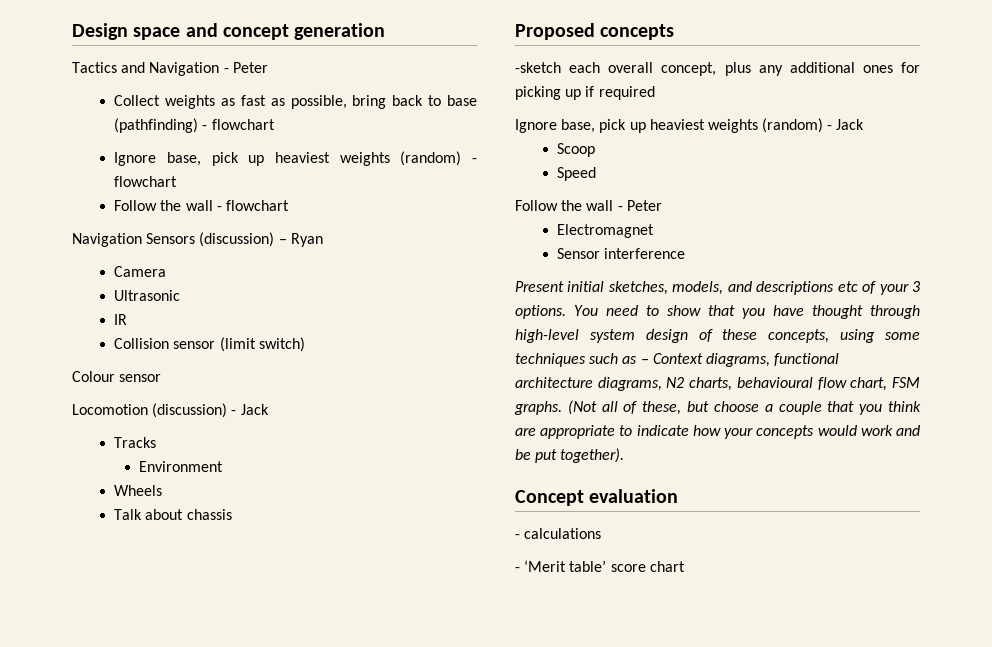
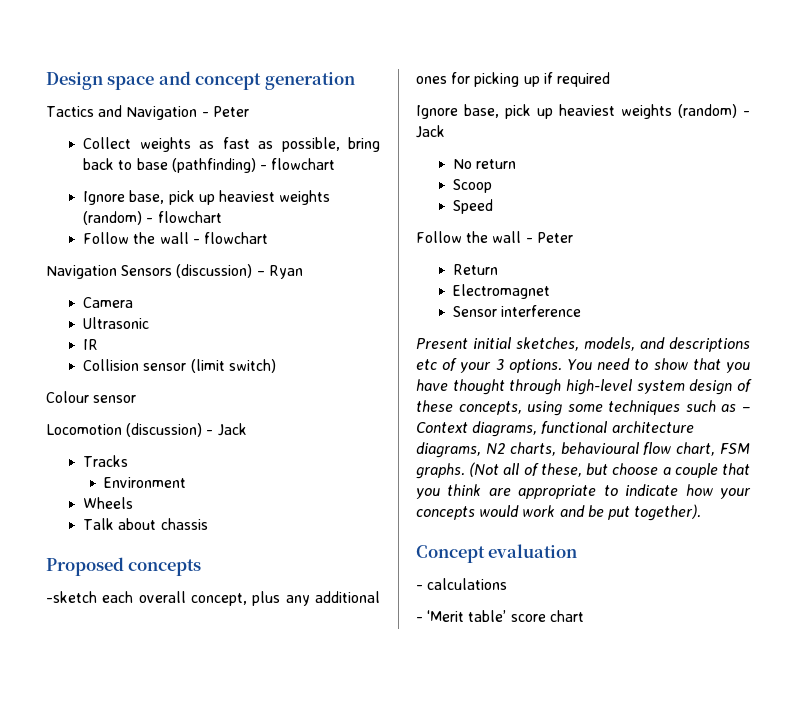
(865, 124) none -> [453,159,517,169] // No return
(662, 205) none -> [453,264,499,275] // Return

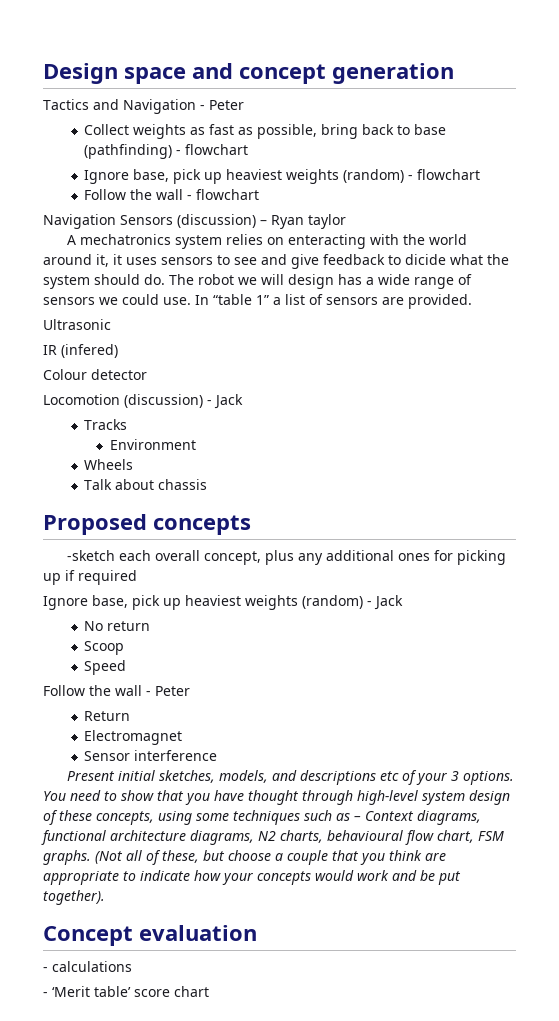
[83,297,134,308] [83,317,150,329] [83,339,99,350] [83,359,276,373] // Camera // Ultrasonic // IR // Collision sensor (limit switch) -> [308,214,346,229] [66,234,467,249] [43,254,509,269] [43,274,472,289] [43,294,472,309] [43,319,111,330] [43,344,118,358] taylor // A mechatronics system relies on enteracting with the world around it, it uses sensors to see and give feedback to dicide what the system should do. The robot we will design has a wide range of sensors we could use. In “table 1” a list of sensors are provided. // Ultrasonic // IR (infered)
[93,395,137,403] sensor -> [91,369,147,380] detector

